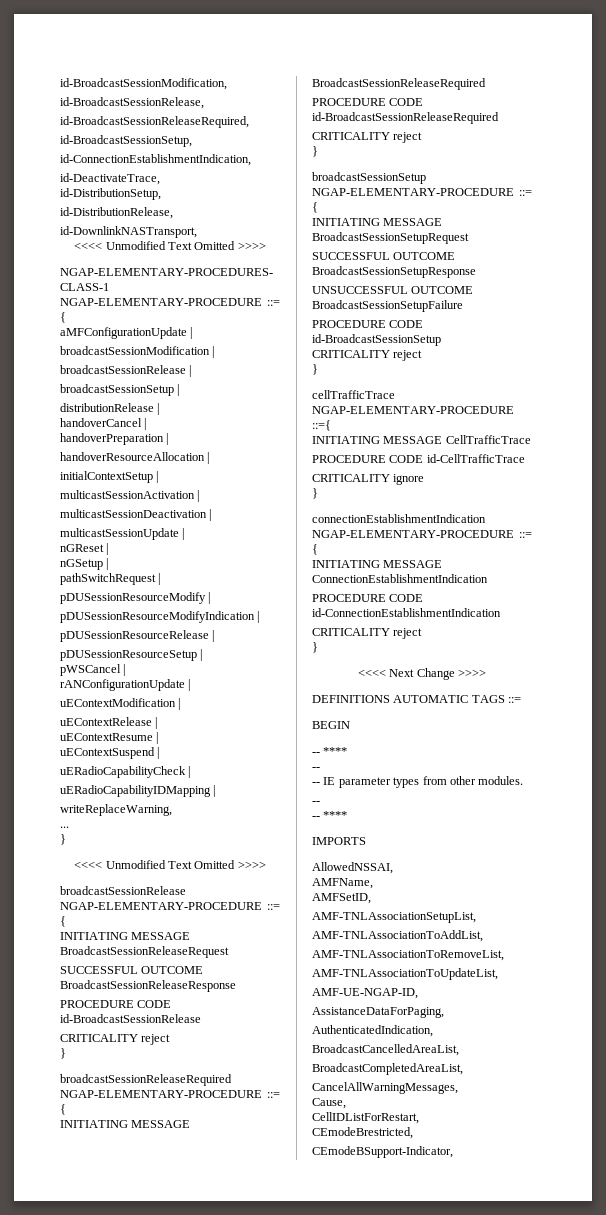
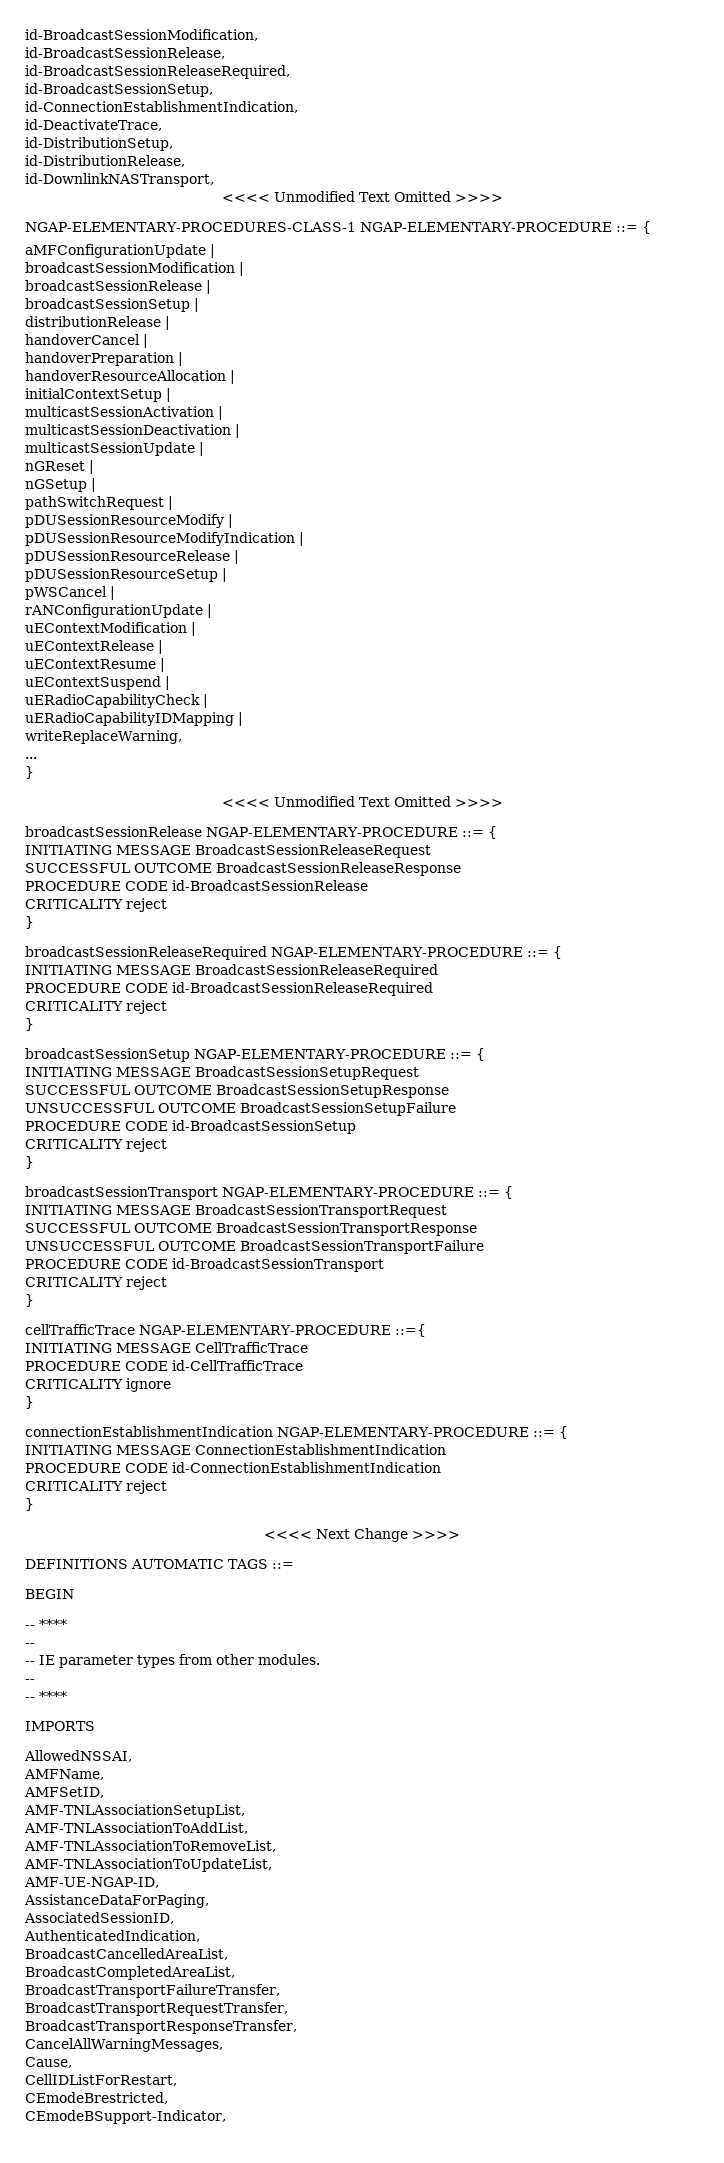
(318, 369) none -> [25,1186,513,1200] [25,1204,447,1218] [25,1222,477,1236] [25,1240,484,1254] [25,1258,384,1272] [25,1276,167,1290] [25,1294,34,1307] // broadcastSessionTransport NGAP-ELEMENTARY-PROCEDURE ::= { // INITIATING MESSAGE BroadcastSessionTransportRequest // SUCCESSFUL OUTCOME BroadcastSessionTransportResponse // UNSUCCESSFUL OUTCOME BroadcastSessionTransportFailure // PROCEDURE CODE id-BroadcastSessionTransport // CRITICALITY reject // }
(444, 1012) none -> [24,1912,174,1924] // AssociatedSessionID,
(463, 1069) none -> [25,1984,280,1998] [25,2002,288,2016] [25,2020,297,2034] // BroadcastTransportFailureTransfer, // BroadcastTransportRequestTransfer, // BroadcastTransportResponseTransfer,

